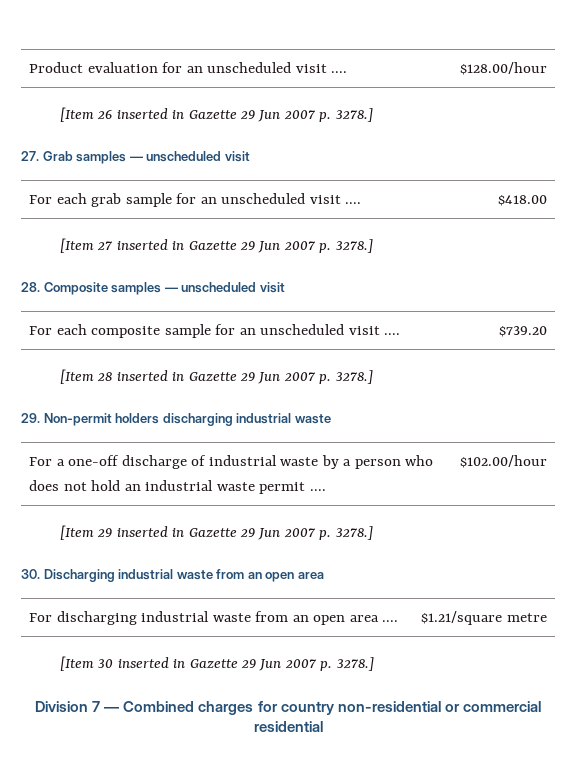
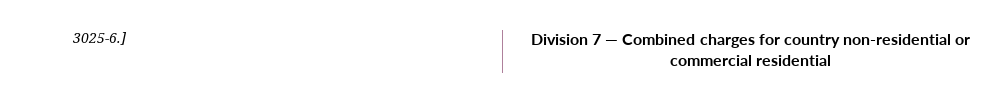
[29,62,348,73] [459,62,547,75] [59,107,373,122] [21,151,250,164] [29,193,362,207] [497,195,547,206] [59,238,373,253] [21,282,285,295] [29,324,401,338] [498,326,547,337] [59,369,373,384] [21,413,331,426] [29,455,434,469] [29,480,326,494] [459,455,547,468] [59,525,373,540] [21,569,324,582] [29,611,399,625] [421,611,547,625] [59,656,374,671] Product evaluation for an unscheduled visit .... | $128.00/hour // [Item 26 inserted in Gazette 29 Jun 2007 p. 3278.] // 27. Grab samples — unscheduled visit // For each grab sample for an unscheduled visit .... | $418.00 // [Item 27 inserted in Gazette 29 Jun 2007 p. 3278.] // 28. Composite samples — unscheduled visit // For each composite sample for an unscheduled visit .... | $739.20 // [Item 28 inserted in Gazette 29 Jun 2007 p. 3278.] // 29. Non-permit holders discharging industrial waste // For a one-off discharge of industrial waste by a person who does not hold an industrial waste permit .... | $102.00/hour // [Item 29 inserted in Gazette 29 Jun 2007 p. 3278.] // 30. Discharging industrial waste from an open area // For discharging industrial waste from an open area .... | $1.21/square metre // [Item 30 inserted in Gazette 29 Jun 2007 p. 3278.] -> [71,32,127,45] 3025-6.]

